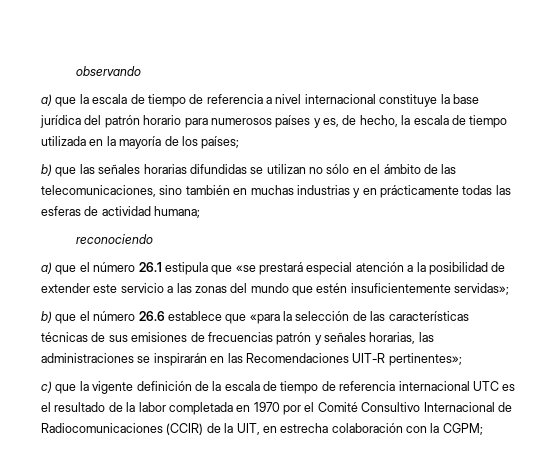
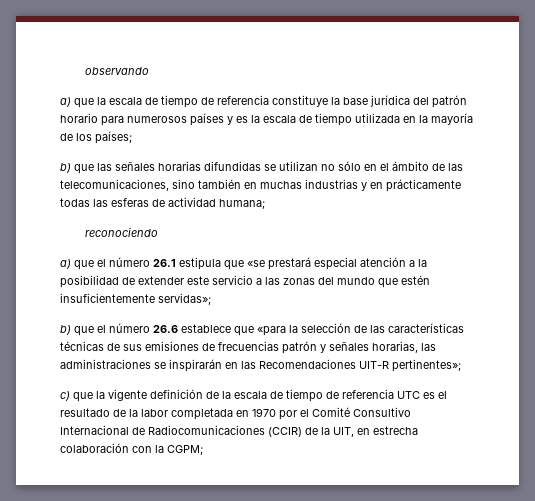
[266,94,376,104] a nivel internacional -> (269, 100) none
[323,115,398,127] es, de hecho, -> [236,116,248,123] es
[398,381,470,391] internacional -> (394, 394) none

